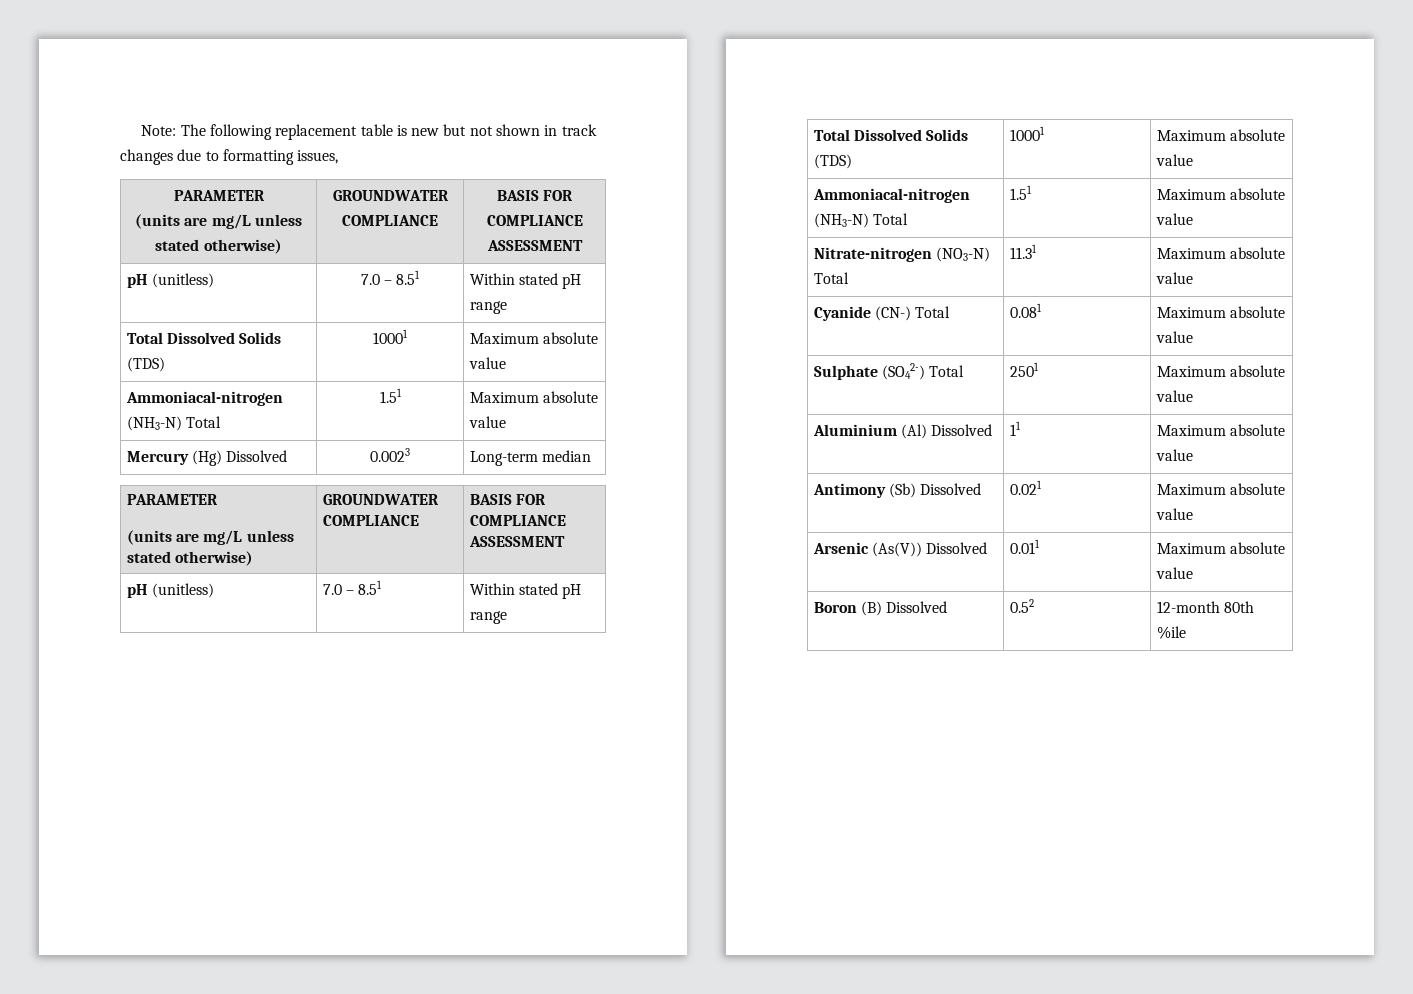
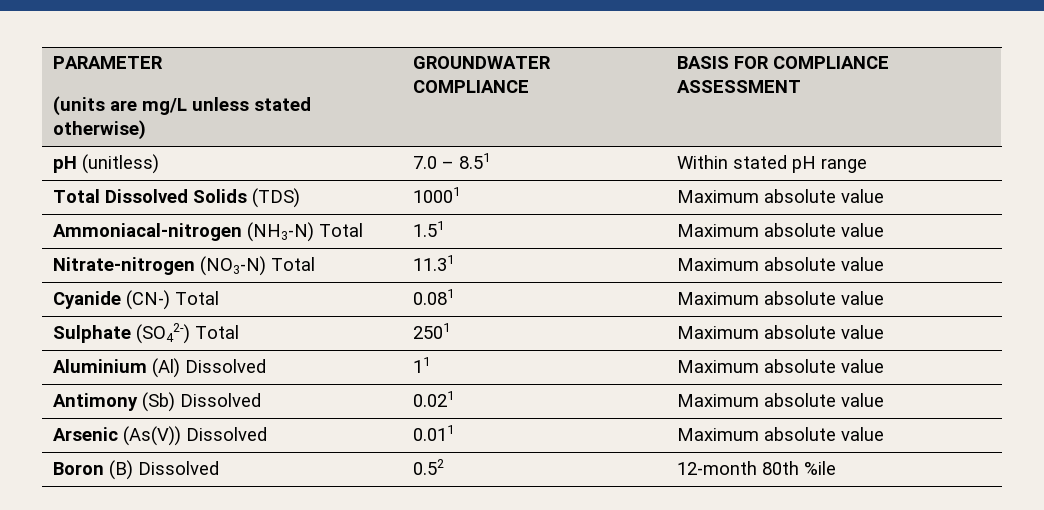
[141,124,597,140] [120,149,339,165] [173,190,265,201] [135,214,302,229] [155,239,282,254] [332,190,449,201] [342,215,438,226] [496,190,574,201] [486,215,583,226] [486,240,583,251] [126,273,215,288] [360,270,421,285] [469,273,582,289] [469,301,507,314] [126,332,282,344] [126,357,165,372] [373,329,408,344] [469,332,599,344] [468,357,506,369] [125,391,283,406] [126,416,222,431] [379,388,402,403] [469,391,599,403] [468,416,506,428] [126,450,288,466] [370,448,410,462] [469,450,592,466] Note: The following replacement table is new but not shown in track changes due to formatting issues, // PARAMETER // (units are mg/L unless stated otherwise) | GROUNDWATER COMPLIANCE | BASIS FOR COMPLIANCE ASSESSMENT // pH (unitless) | 7.0 – 8.51 | Within stated pH range // Total Dissolved Solids (TDS) | 10001 | Maximum absolute value // Ammoniacal-nitrogen (NH3-N) Total | 1.51 | Maximum absolute value // Mercury (Hg) Dissolved | 0.0023 | Long-term median // -> (53, 62) none

